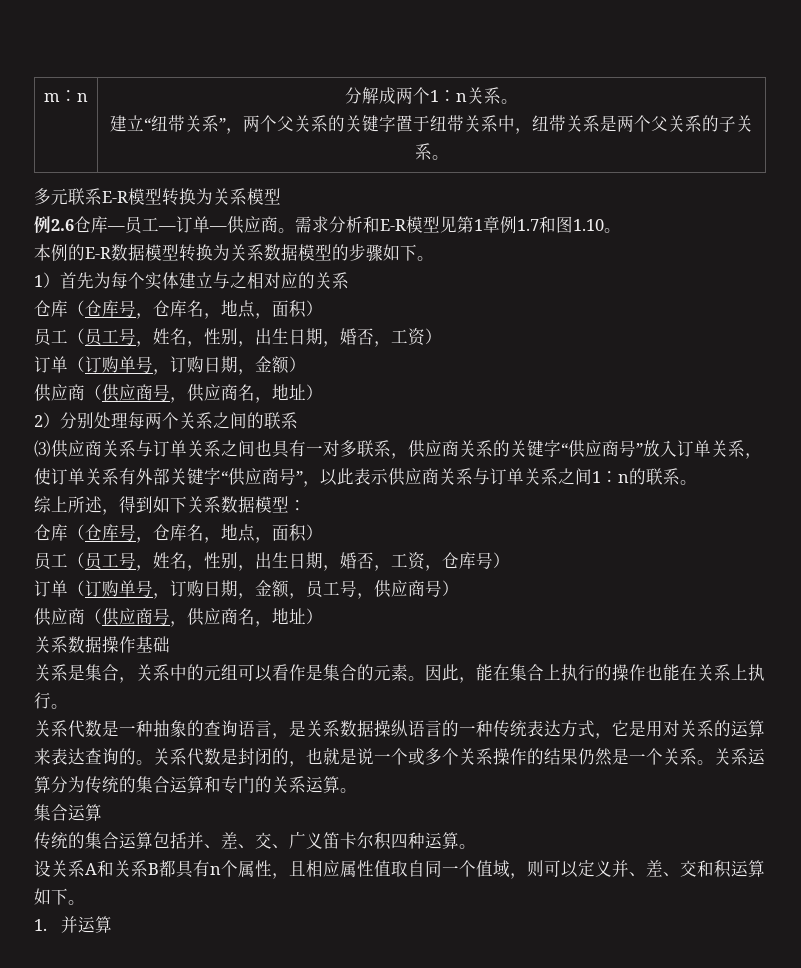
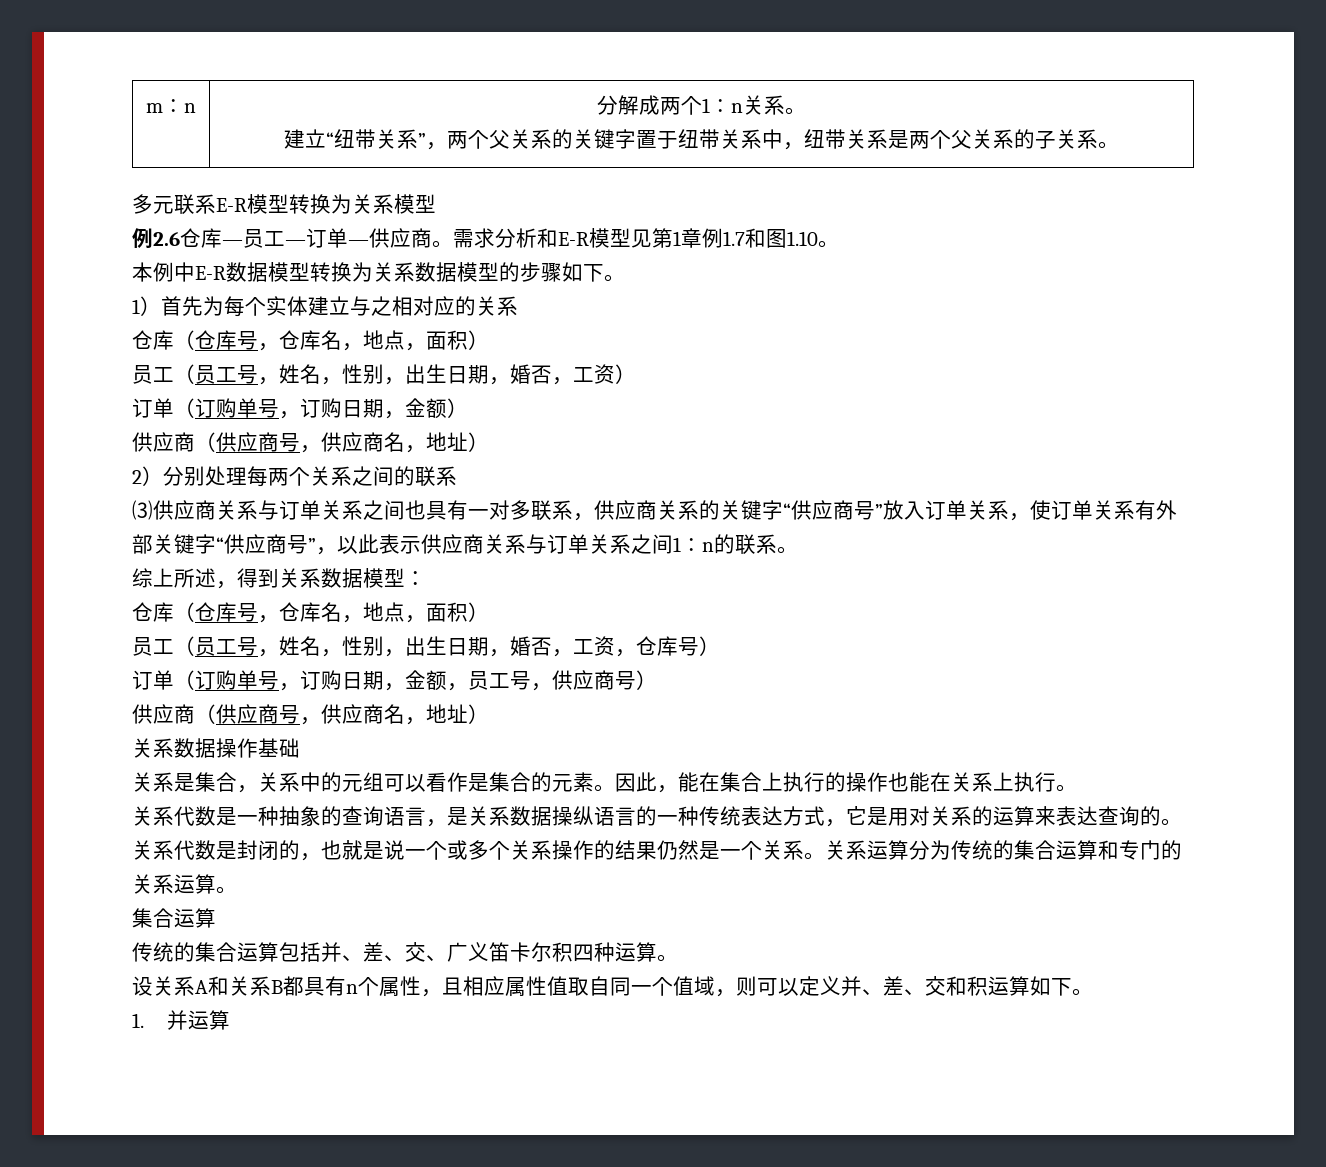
[68,244,85,261] 的 -> [174,262,195,282] 中
[153,496,187,513] 如下 -> (279, 578) none

